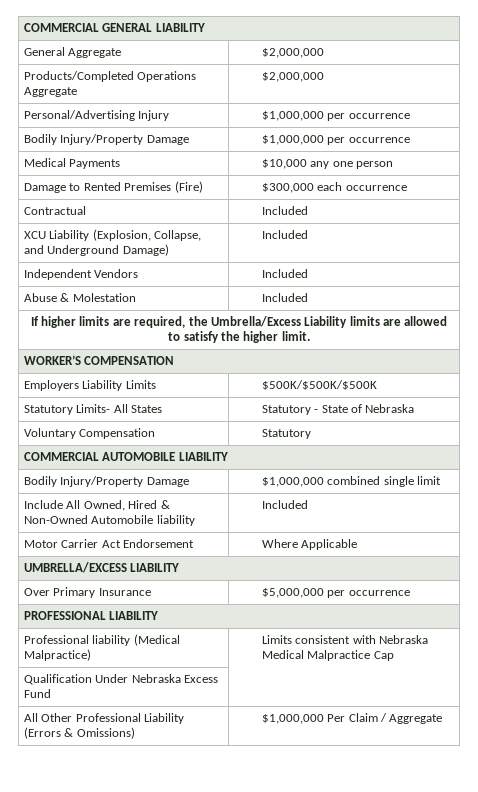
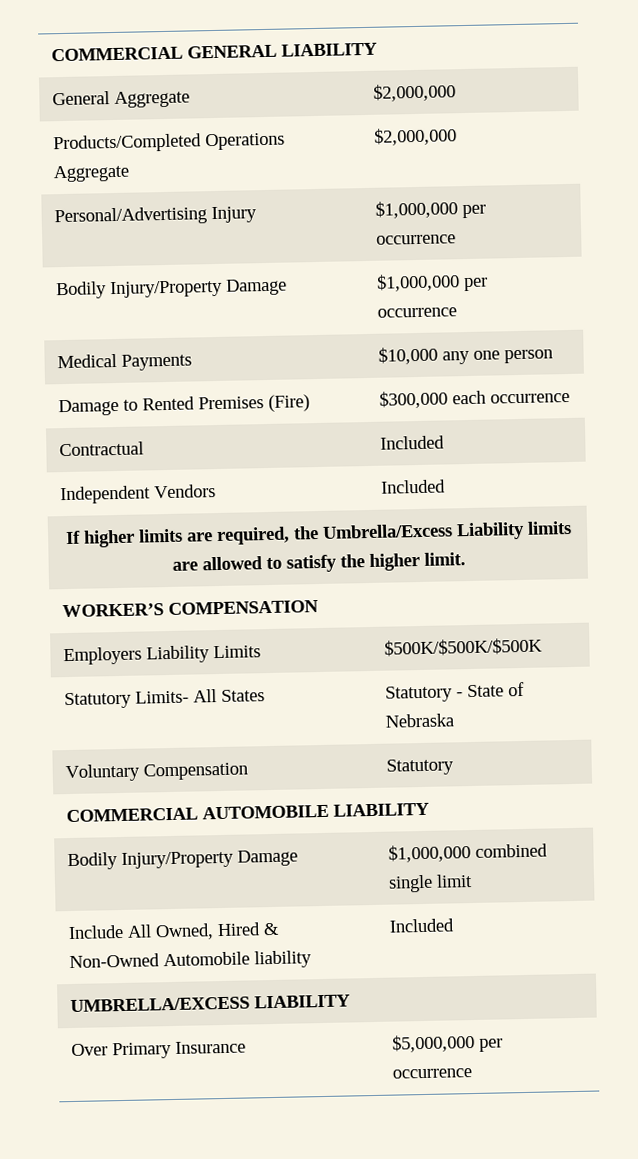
[24,229,202,241] [24,244,169,256] [261,230,308,239] // XCU Liability (Explosion, Collapse, and Underground Damage) | Included -> (446, 442) none
[24,293,136,302] [261,293,308,302] // Abuse & Molestation | Included -> (447, 486) none
[24,539,195,548] [261,539,358,550] // Motor Carrier Act Endorsement | Where Applicable -> (456, 925) none
[24,611,159,620] [24,634,180,646] [24,649,92,661] [261,635,429,644] [261,650,394,661] [24,674,219,685] [24,689,52,698] [24,713,185,724] [24,727,135,739] [261,713,443,724] // PROFESSIONAL LIABILITY // Professional liability (Medical Malpractice) | Limits consistent with Nebraska Medical Malpractice Cap // Qualification Under Nebraska Excess Fund | // All Other Professional Liability (Errors & Omissions) | $1,000,000 Per Claim / Aggregate -> (473, 1073) none

